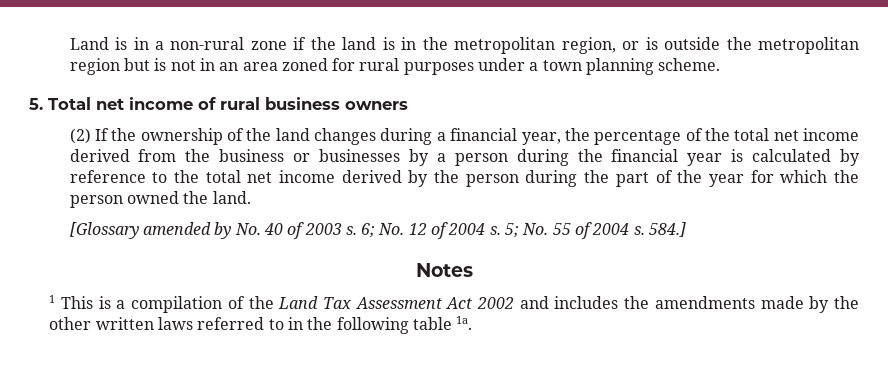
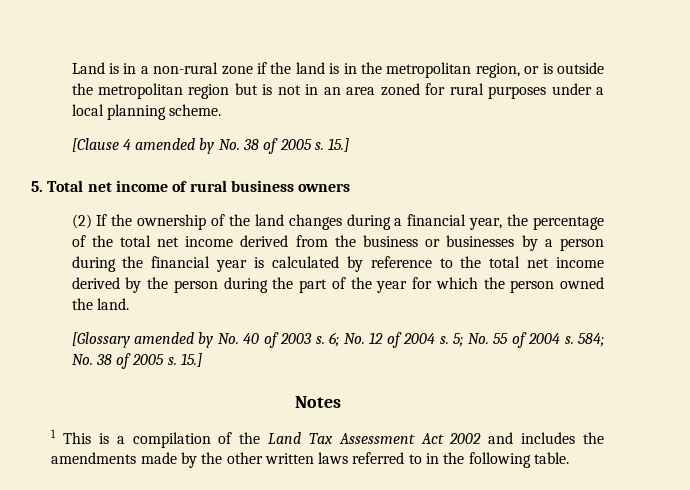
[542,60,582,71] town -> [71,104,104,116] local
(721, 64) none -> [71,138,350,154] // [Clause 4 amended by No. 38 of 2005 s. 15.]
[648,222,686,237] 584.] -> [577,333,604,347] [71,353,203,369] 584; No. 38 of 2005 s. 15.]
[412,316,473,330] table 1a. -> [534,452,570,464] table.

